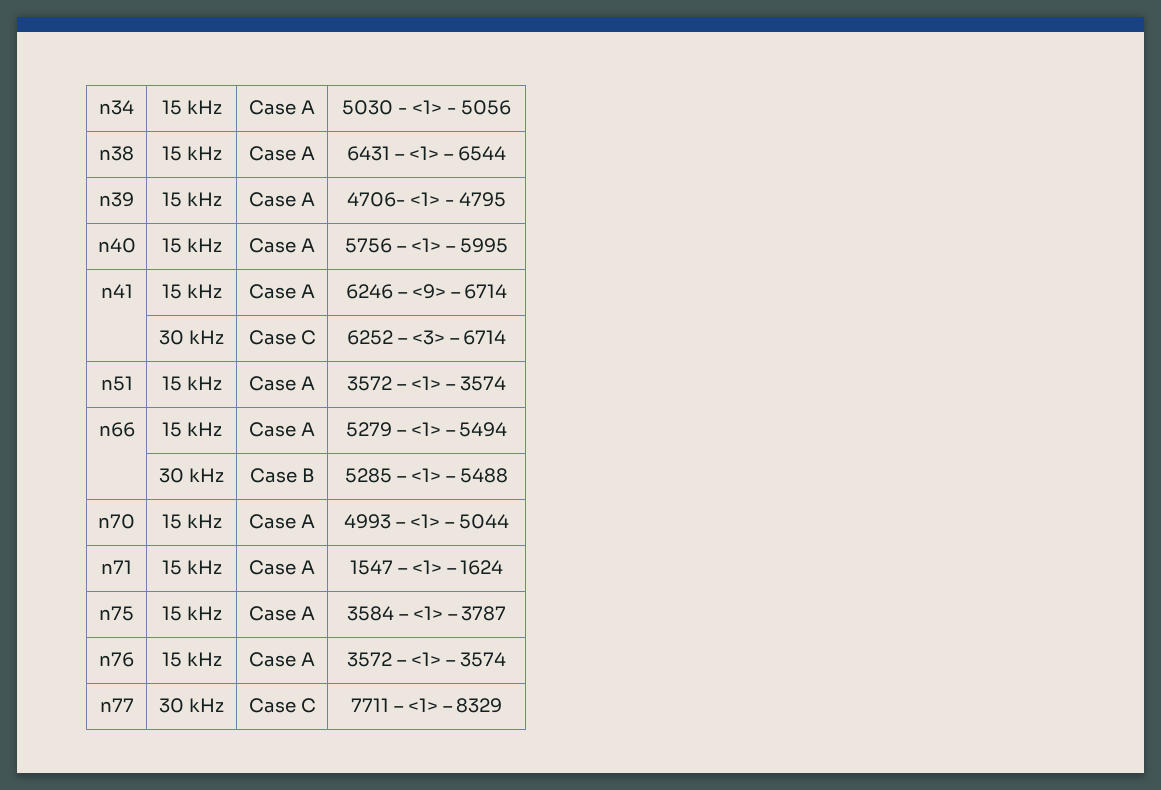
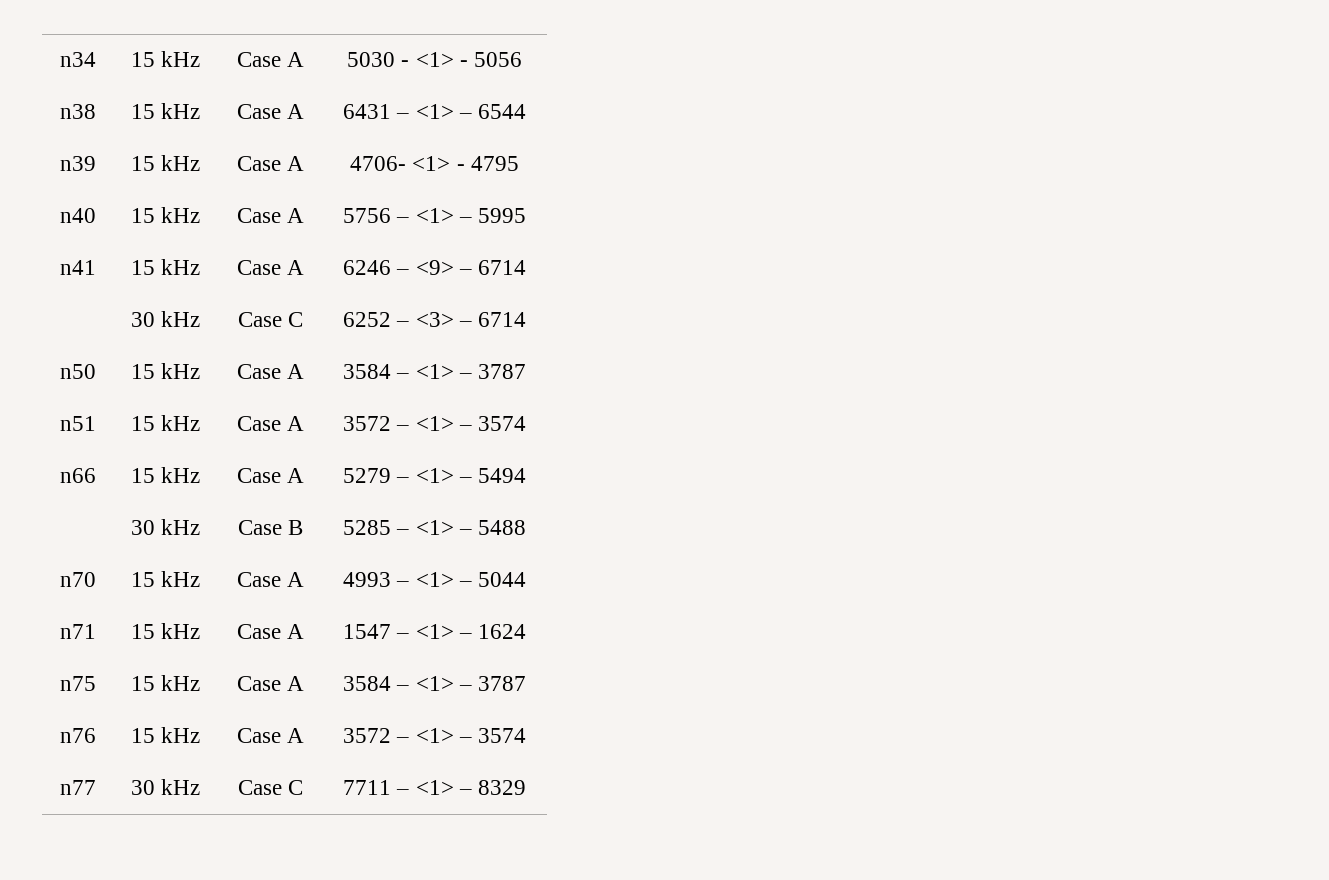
(507, 337) none -> [59,364,96,379] [130,363,201,379] [236,364,305,379] [343,364,526,379] // n50 | 15 kHz | Case A | 3584 – <1> – 3787

